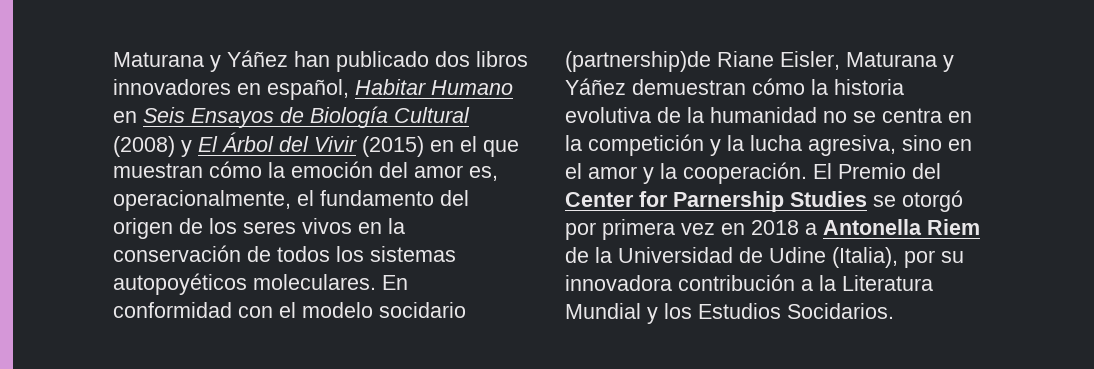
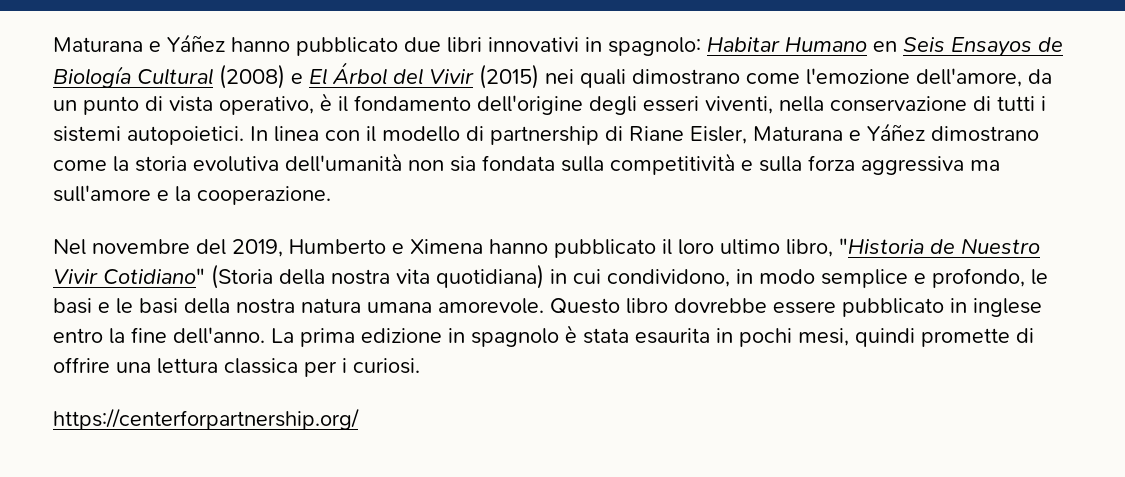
[113,50,528,72] [113,79,349,100] Maturana y Yáñez han publicado dos libros innovadores en español, -> [53,34,701,56] Maturana e Yáñez hanno pubblicato due libri innovativi in spagnolo:
[181,140,192,157] y -> [291,73,303,84] e
[430,136,519,157] [113,161,498,181] [113,190,469,211] [113,218,405,239] [113,245,456,262] [113,273,408,295] [113,302,466,318] [565,51,954,72] [565,78,904,95] [565,107,972,123] [565,134,972,156] [565,162,941,184] [565,190,963,212] [565,219,980,240] [565,247,964,268] [565,274,933,291] [565,303,894,324] en el que muestran cómo la emoción del amor es, operacionalmente, el fundamento del origen de los seres vivos en la conservación de todos los sistemas autopoyéticos moleculares. En conformidad con el modelo socidario (partnership)de Riane Eisler, Maturana y Yáñez demuestran cómo la historia evolutiva de la humanidad no se centra en la competición y la lucha agresiva, sino en el amor y la cooperación. El Premio del Center for Parnership Studies se otorgó por primera vez en 2018 a Antonella Riem de la Universidad de Udine (Italia), por su innovadora contribución a la Literatura Mundial y los Estudios Socidarios. -> [545,68,1052,88] [53,93,1046,115] [53,123,1039,145] [53,153,1000,175] [53,185,331,205] [53,238,1040,258] [53,264,1048,289] [53,298,1042,317] [53,325,1034,347] [53,357,420,377] [53,408,359,430] nei quali dimostrano come l'emozione dell'amore, da un punto di vista operativo, è il fondamento dell'origine degli esseri viventi, nella conservazione di tutti i sistemi autopoietici. In linea con il modello di partnership di Riane Eisler, Maturana e Yáñez dimostrano come la storia evolutiva dell'umanità non sia fondata sulla competitività e sulla forza aggressiva ma sull'amore e la cooperazione. // Nel novembre del 2019, Humberto e Ximena hanno pubblicato il loro ultimo libro, "Historia de Nuestro Vivir Cotidiano" (Storia della nostra vita quotidiana) in cui condividono, in modo semplice e profondo, le basi e le basi della nostra natura umana amorevole. Questo libro dovrebbe essere pubblicato in inglese entro la fine dell'anno. La prima edizione in spagnolo è stata esaurita in pochi mesi, quindi promette di offrire una lettura classica per i curiosi. // https://centerforpartnership.org/

